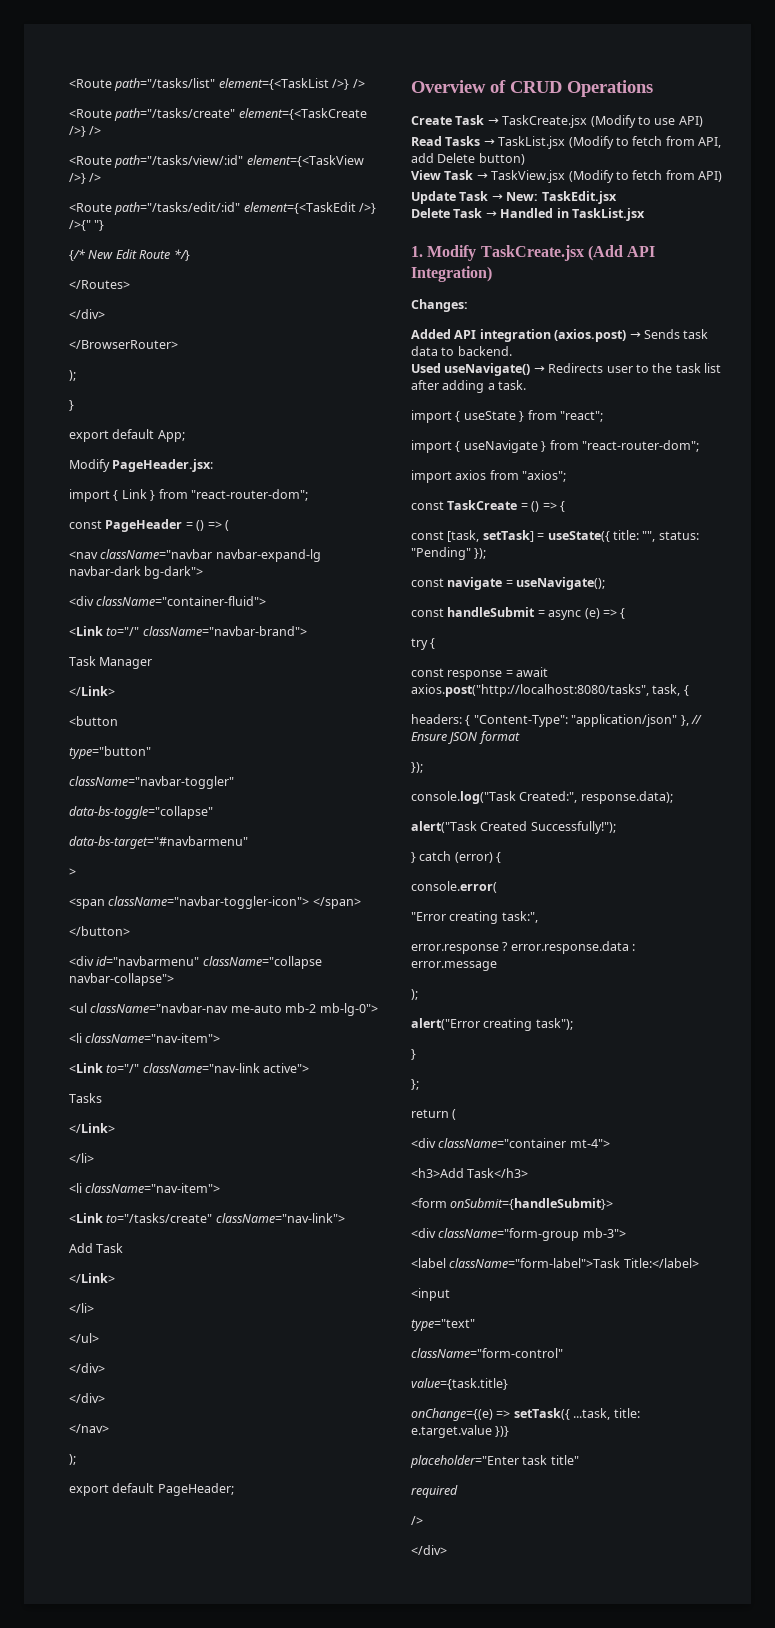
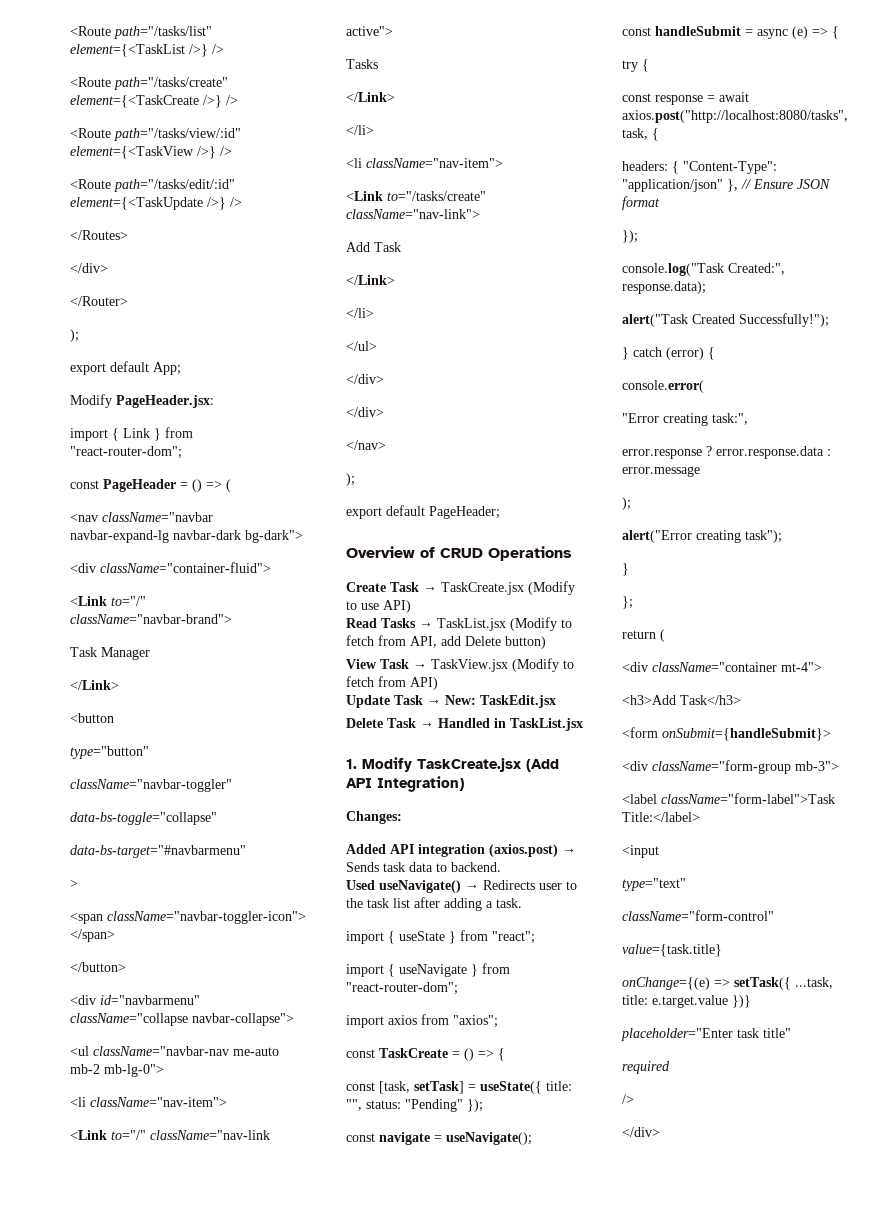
[243,202,377,214] [69,220,105,231] [69,249,190,261] element={<TaskEdit />} />{" "} // {/* New Edit Route */} -> [70,197,242,210] element={<TaskUpdate />} />
[69,340,178,349] [69,370,76,381] [69,400,74,411] </BrowserRouter> // ); // } -> [70,296,128,306] [70,329,79,342] </Router> // );

